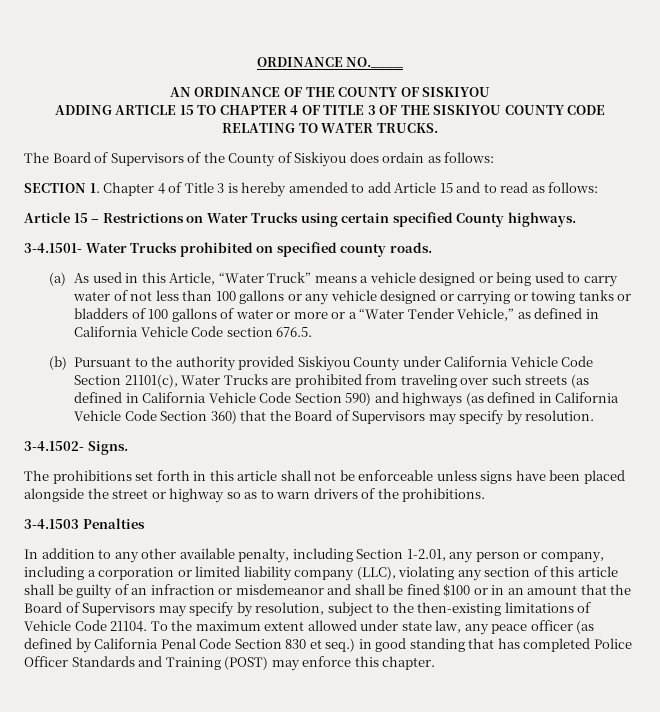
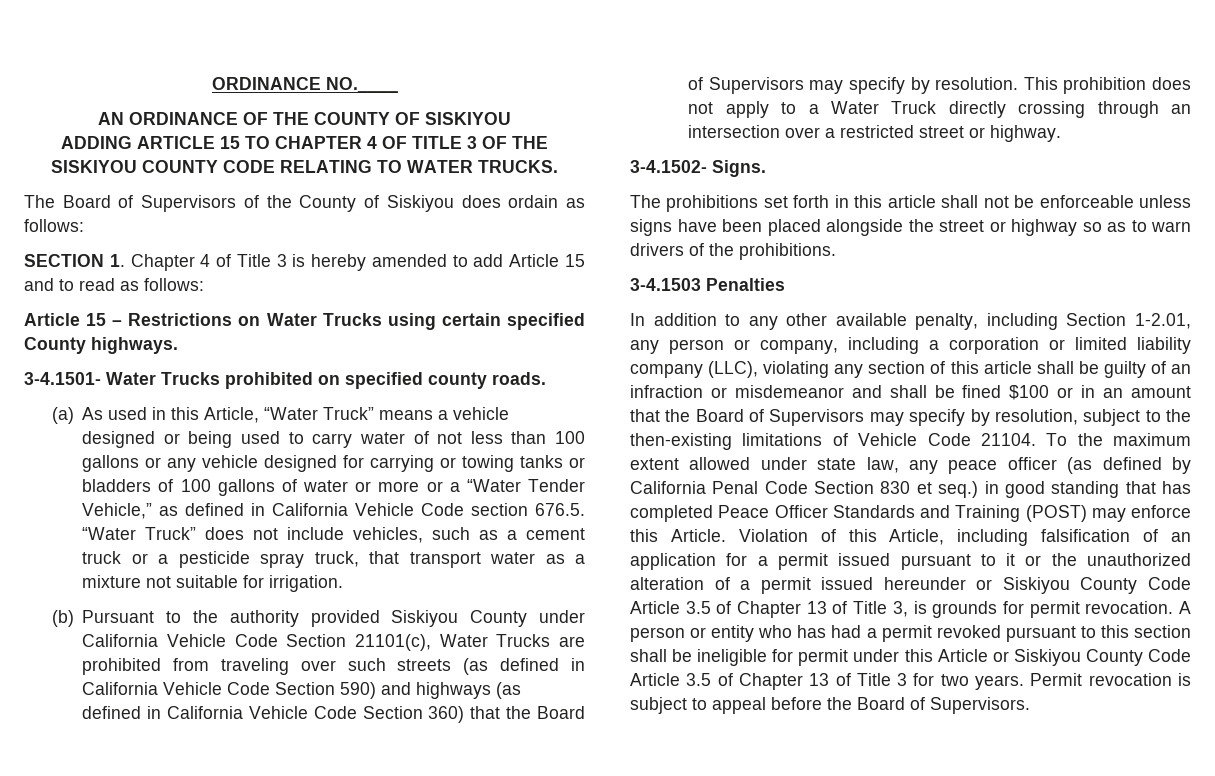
[439,294,454,301] or -> [343,455,365,468] for
(313, 332) none -> [82,527,585,543] [82,551,585,568] [82,575,344,592] “Water Truck” does not include vehicles, such as a cement truck or a pesticide spray truck, that transport water as a mixture not suitable for irrigation.
(595, 415) none -> [1023,77,1191,94] [688,101,1191,118] [688,125,1062,142] This prohibition does not apply to a Water Truck directly crossing through an intersection over a restricted street or highway.
[593,638,632,649] Police -> [718,505,770,518] Peace
[382,656,436,670] chapter. -> [670,529,1191,546] [630,553,1191,570] [630,577,1191,594] [630,601,1191,618] [630,625,1191,642] [630,649,1191,666] [630,673,1191,690] [630,697,1030,714] Article. Violation of this Article, including falsification of an application for a permit issued pursuant to it or the unauthorized alteration of a permit issued hereunder or Siskiyou County Code Article 3.5 of Chapter 13 of Title 3, is grounds for permit revocation. A person or entity who has had a permit revoked pursuant to this section shall be ineligible for permit under this Article or Siskiyou County Code Article 3.5 of Chapter 13 of Title 3 for two years. Permit revocation is subject to appeal before the Board of Supervisors.

